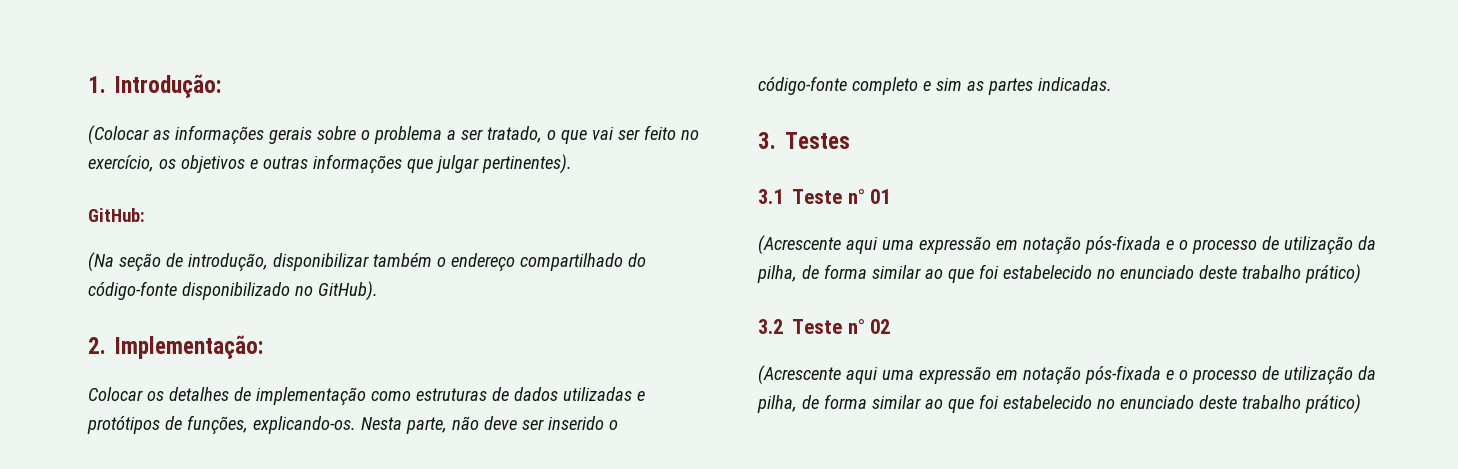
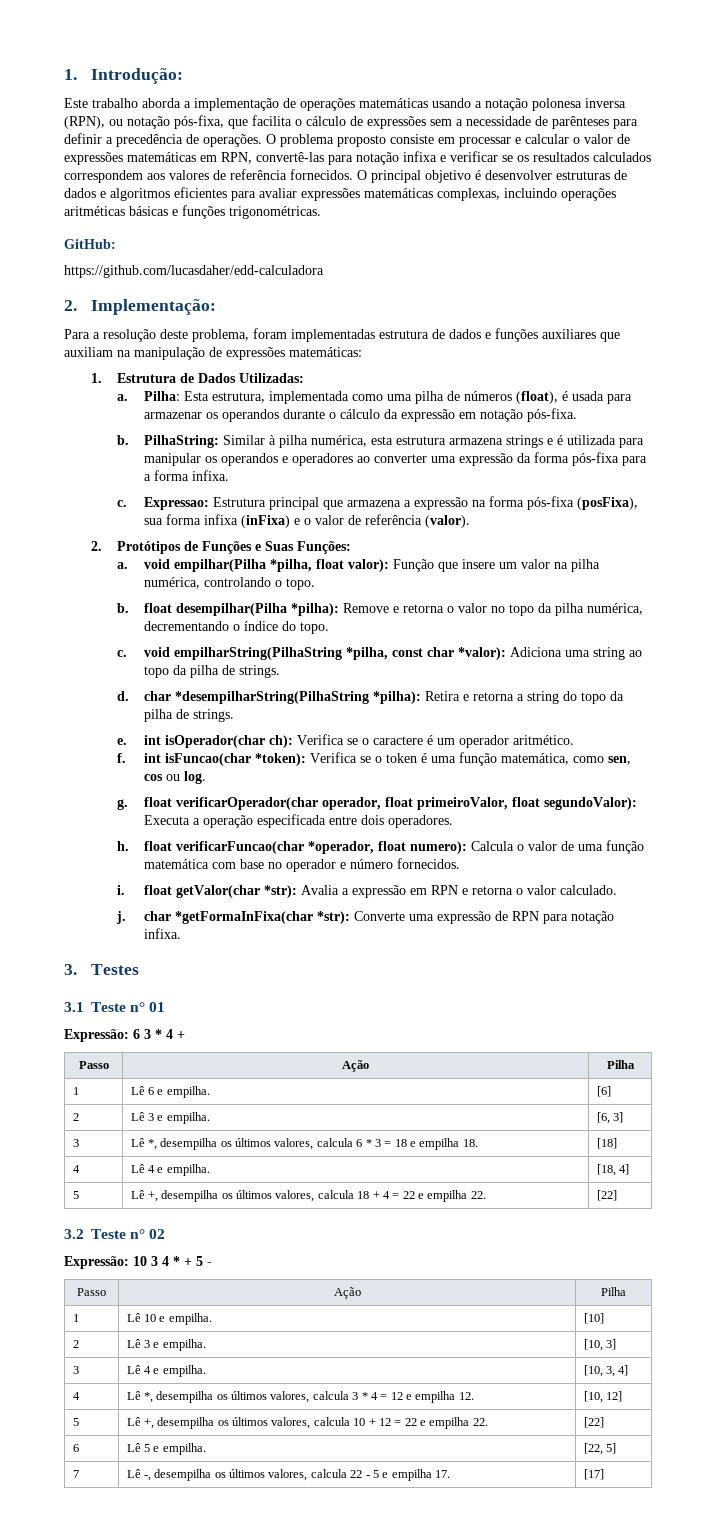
[88,125,699,145] [88,154,572,174] [88,208,145,222] [88,252,646,272] [88,281,378,301] [88,335,264,359] [88,387,645,405] [87,415,618,434] [758,76,1112,95] (Colocar as informações gerais sobre o problema a ser tratado, o que vai ser feito no exercício, os objetivos e outras informações que julgar pertinentes). // GitHub: // (Na seção de introdução, disponibilizar também o endereço compartilhado do código-fonte disponibilizado no GitHub). // 2. Implementação: // Colocar os detalhes de implementação como estruturas de dados utilizadas e protótipos de funções, explicando-os. Nesta parte, não deve ser inserido o código-fonte completo e sim as partes indicadas. -> [64,98,626,111] [64,115,638,129] [64,133,630,147] [64,151,651,165] [64,169,627,183] [64,187,616,201] [64,205,321,219] [64,239,116,249] [64,265,324,278] [64,299,216,315] [64,328,620,342] [64,347,362,360] [90,373,305,383] [117,391,632,404] [143,408,577,422] [117,435,644,448] [143,452,647,466] [143,470,229,481] [117,496,638,510] [143,514,470,528] [90,541,352,554] [117,559,600,572] [143,577,315,590] [117,603,643,616] [143,621,329,634] [117,647,642,660] [143,665,280,678] [117,691,624,704] [143,709,234,722] [117,734,574,748] [117,752,631,766] [143,771,206,784] [117,797,637,810] [143,814,453,828] [117,840,644,854] [143,858,460,872] [117,885,617,898] [116,911,614,924] [143,928,181,939] Este trabalho aborda a implementação de operações matemáticas usando a notação polonesa inversa (RPN), ou notação pós-fixa, que facilita o cálculo de expressões sem a necessidade de parênteses para definir a precedência de operações. O problema proposto consiste em processar e calcular o valor de expressões matemáticas em RPN, convertê-las para notação infixa e verificar se os resultados calculados correspondem aos valores de referência fornecidos. O principal objetivo é desenvolver estruturas de dados e algoritmos eficientes para avaliar expressões matemáticas complexas, incluindo operações aritméticas básicas e funções trigonométricas. // GitHub: // https://github.com/lucasdaher/edd-calculadora // 2. Implementação: // Para a resolução deste problema, foram implementadas estrutura de dados e funções auxiliares que auxiliam na manipulação de expressões matemáticas: // 1. Estrutura de Dados Utilizadas: // a. Pilha: Esta estrutura, implementada como uma pilha de números (float), é usada para armazenar os operandos durante o cálculo da expressão em notação pós-fixa. // b. PilhaString: Similar à pilha numérica, esta estrutura armazena strings e é utilizada para manipular os operandos e operadores ao converter uma expressão da forma pós-fixa para a forma infixa. // c. Expressao: Estrutura principal que armazena a expressão na forma pós-fixa (posFixa), sua forma infixa (inFixa) e o valor de referência (valor). // 2. Protótipos de Funções e Suas Funções: // a. void empilhar(Pilha *pilha, float valor): Função que insere um valor na pilha numérica, controlando o topo. // b. float desempilhar(Pilha *pilha): Remove e retorna o valor no topo da pilha numérica, decrementando o índice do topo. // c. void empilharString(PilhaString *pilha, const char *valor): Adiciona uma string ao topo da pilha de strings. // d. char *desempilharString(PilhaString *pilha): Retira e retorna a string do topo da pilha de strings. // e. int isOperador(char ch): Verifica se o caractere é um operador aritmético. // f. int isFuncao(char *token): Verifica se o token é uma função matemática, como sen, cos ou log. // g. float verificarOperador(char operador, float primeiroValor, float segundoValor): Executa a operação especificada entre dois operadores. // h. float verificarFuncao(char *operador, float numero): Calcula o valor de uma função matemática com base no operador e número fornecidos. // i. float getValor(char *str): Avalia a expressão em RPN e retorna o valor calculado. // j. char *getFormaInFixa(char *str): Converte uma expressão de RPN para notação infixa.
[758,235,1376,255] [757,264,1361,284] [758,319,891,334] [758,365,1376,385] [757,394,1361,414] (Acrescente aqui uma expressão em notação pós-fixada e o processo de utilização da pilha, de forma similar ao que foi estabelecido no enunciado deste trabalho prático) // 3.2 Teste n° 02 // (Acrescente aqui uma expressão em notação pós-fixada e o processo de utilização da pilha, de forma similar ao que foi estabelecido no enunciado deste trabalho prático) -> [64,1029,185,1042] [78,1061,109,1069] [342,1060,369,1072] [606,1060,635,1069] [72,1087,79,1095] [130,1086,210,1098] [596,1086,611,1097] [72,1113,79,1121] [130,1112,210,1124] [596,1112,623,1124] [72,1139,79,1147] [130,1138,478,1150] [596,1138,617,1149] [72,1165,80,1173] [130,1164,210,1176] [596,1164,629,1176] [72,1191,79,1199] [130,1190,486,1202] [596,1190,617,1201] [64,1229,166,1239] [64,1256,212,1269] [77,1288,106,1296] [333,1287,361,1299] [601,1287,626,1296] [72,1314,79,1322] [126,1313,212,1325] [583,1313,604,1324] [72,1340,79,1348] [126,1339,206,1351] [583,1339,616,1351] [72,1366,79,1374] [126,1365,206,1377] [583,1365,629,1377] [72,1392,80,1400] [126,1391,474,1403] [583,1391,622,1403] [72,1418,79,1426] [126,1417,488,1429] [583,1417,604,1428] [72,1444,79,1452] [126,1443,206,1455] [583,1443,616,1455] [72,1470,79,1478] [126,1469,451,1481] [583,1469,604,1480] Expressão: 6 3 * 4 + // Passo | Ação | Pilha // 1 | Lê 6 e empilha. | [6] // 2 | Lê 3 e empilha. | [6, 3] // 3 | Lê *, desempilha os últimos valores, calcula 6 * 3 = 18 e empilha 18. | [18] // 4 | Lê 4 e empilha. | [18, 4] // 5 | Lê +, desempilha os últimos valores, calcula 18 + 4 = 22 e empilha 22. | [22] // 3.2 Teste n° 02 // Expressão: 10 3 4 * + 5 - // Passo | Ação | Pilha // 1 | Lê 10 e empilha. | [10] // 2 | Lê 3 e empilha. | [10, 3] // 3 | Lê 4 e empilha. | [10, 3, 4] // 4 | Lê *, desempilha os últimos valores, calcula 3 * 4 = 12 e empilha 12. | [10, 12] // 5 | Lê +, desempilha os últimos valores, calcula 10 + 12 = 22 e empilha 22. | [22] // 6 | Lê 5 e empilha. | [22, 5] // 7 | Lê -, desempilha os últimos valores, calcula 22 - 5 e empilha 17. | [17]

